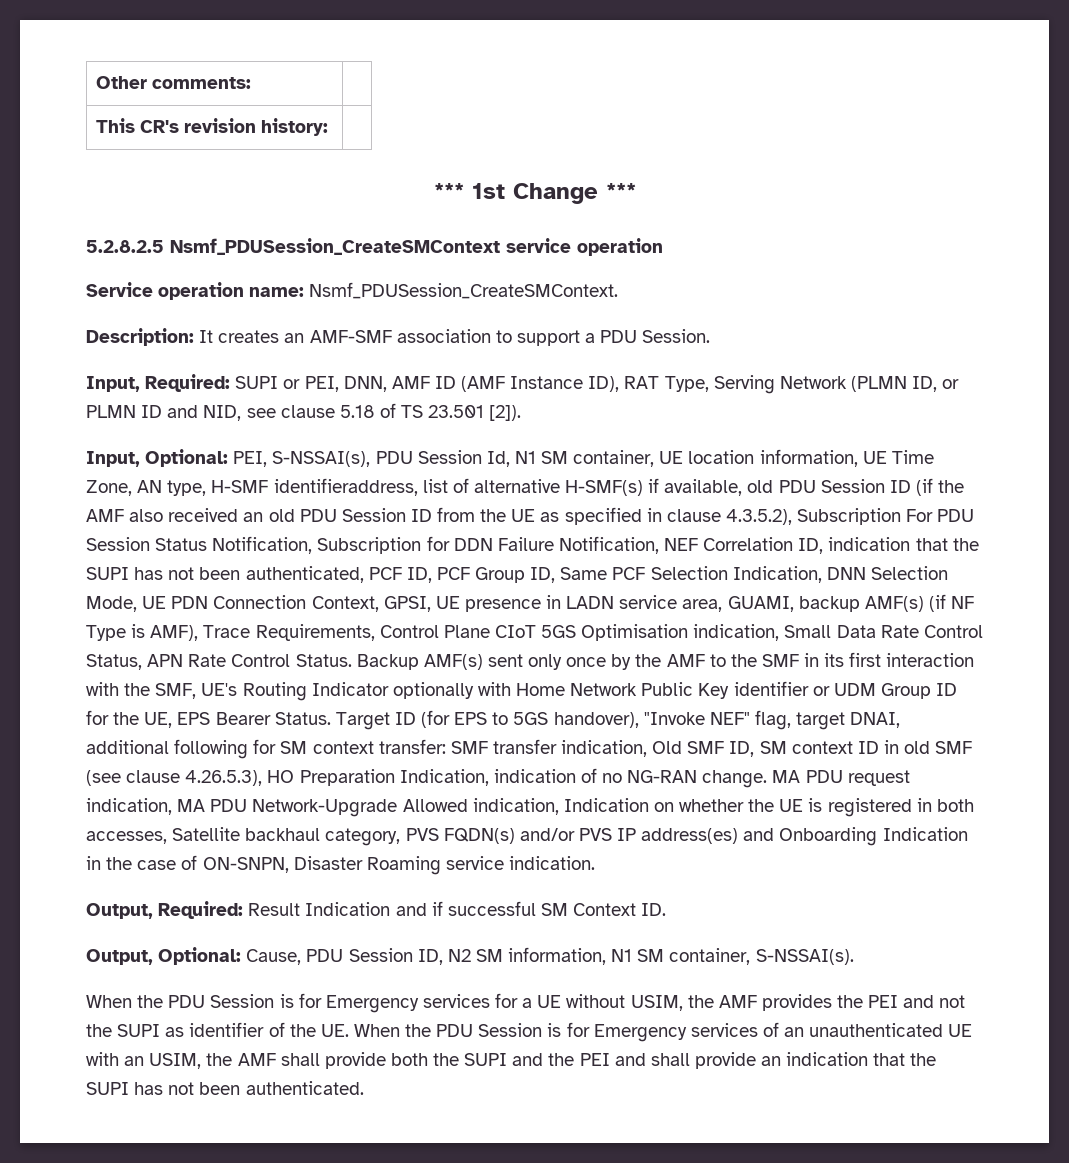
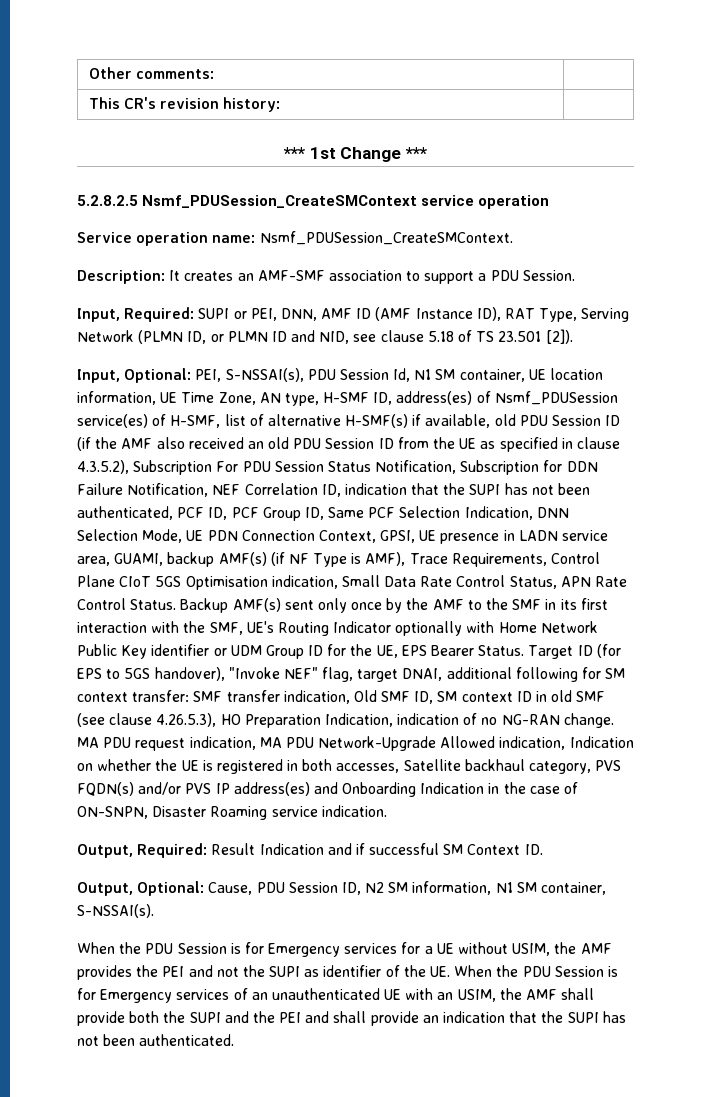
[273,478,418,496] identifieraddress, -> [373,391,618,405] [77,414,221,428] ID, address(es) of Nsmf_PDUSession service(es) of H-SMF,

